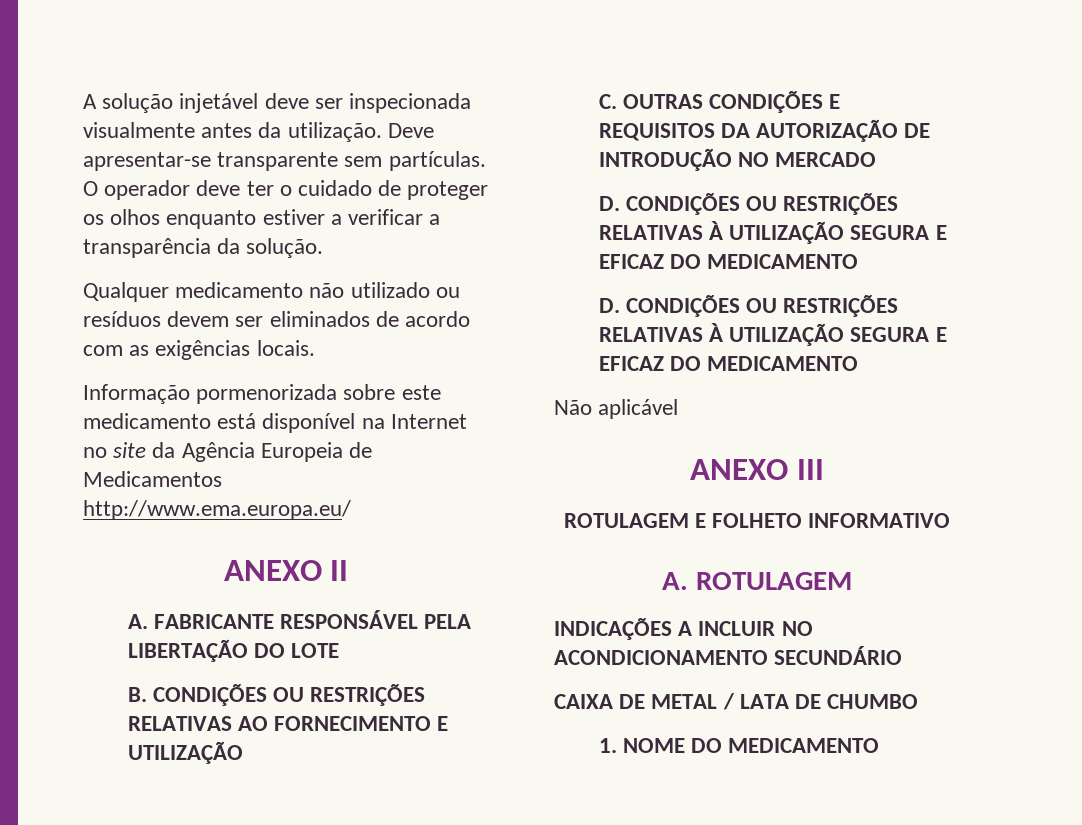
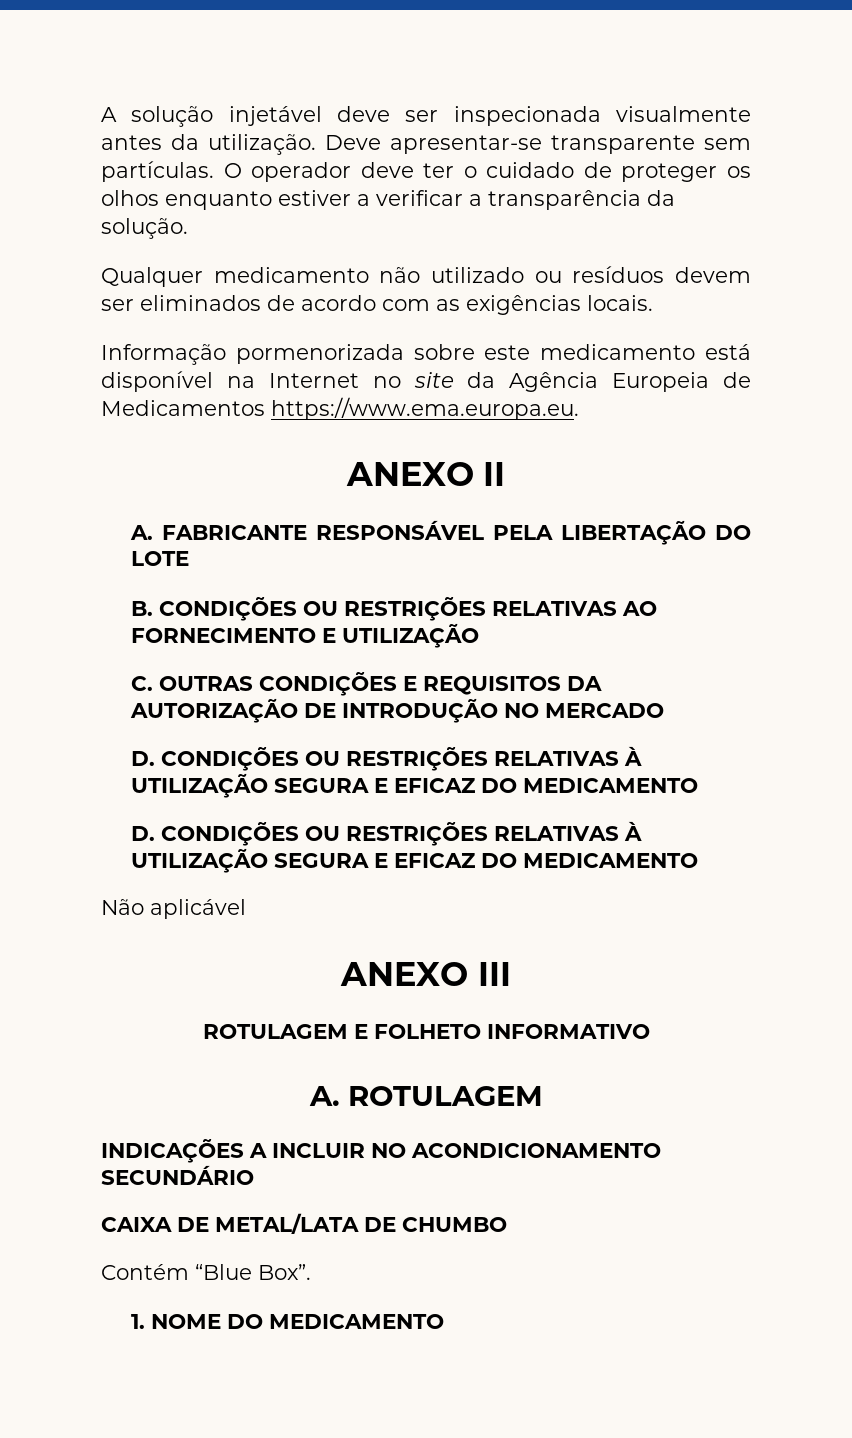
[83,500,351,520] http://www.ema.europa.eu/ -> [271,397,579,420] https://www.ema.europa.eu.
[651,693,789,710] METAL / LATA -> [215,1213,359,1234] METAL/LATA
(919, 701) none -> [101,1264,311,1280] // Contém “Blue Box”.

